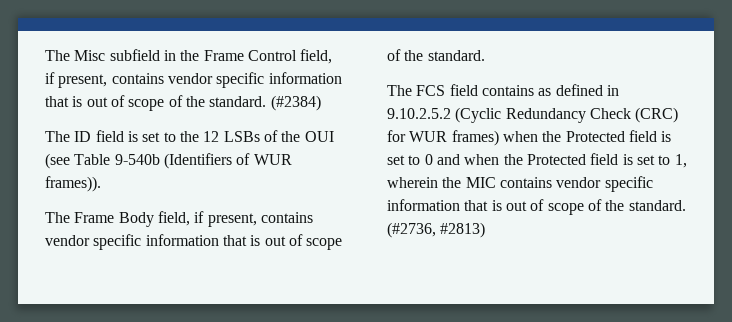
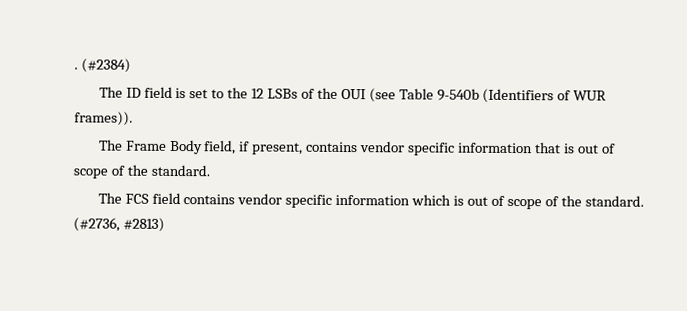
[45,49,333,64] [45,72,342,88] [45,95,267,111] The Misc subfield in the Frame Control field, if present, contains vendor specific information that is out of scope of the standard. -> [74,67,78,70] .
[538,84,619,96] [387,107,679,123] [387,130,672,146] [387,153,687,168] [387,176,653,192] [387,199,489,211] as defined in 9.10.2.5.2 (Cyclic Redundancy Check (CRC) for WUR frames) when the Protected field is set to 0 and when the Protected field is set to 1, wherein the MIC contains vendor specific information that -> [237,193,452,208] vendor specific information which

